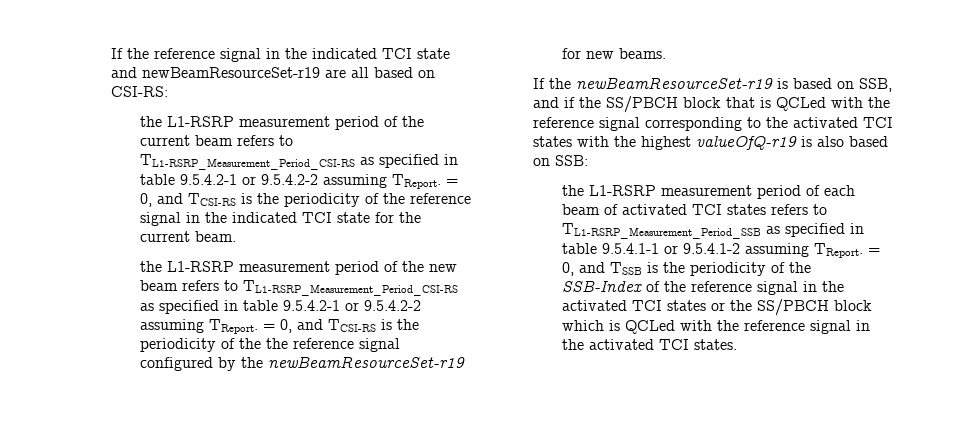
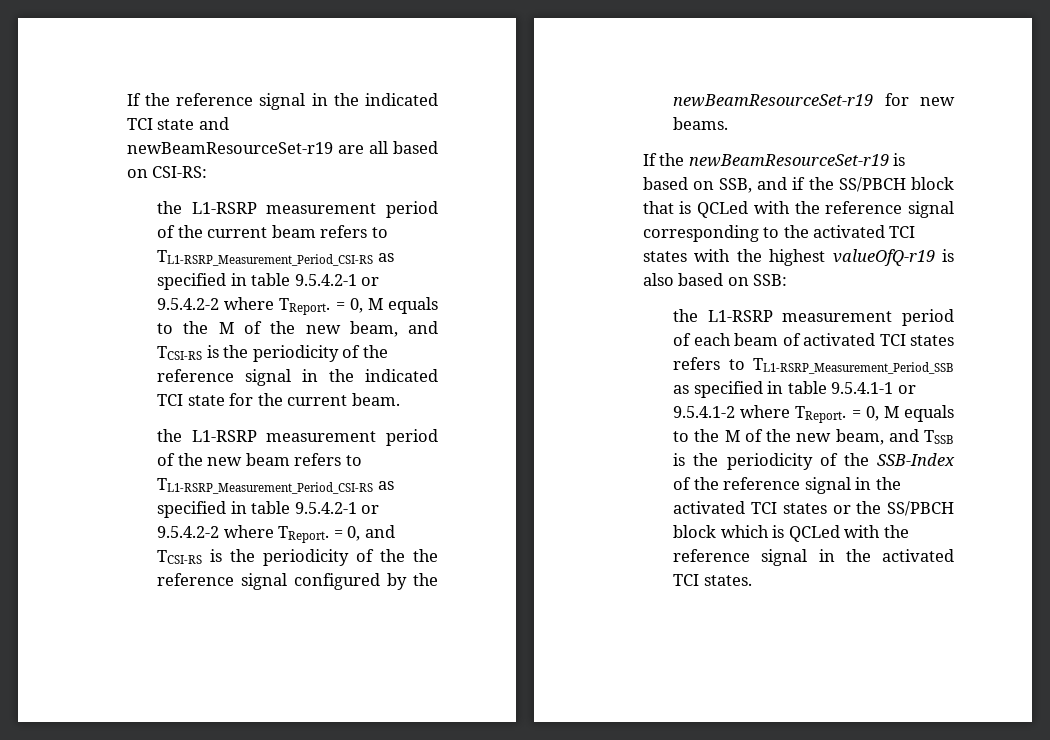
[322,174,458,189] [139,193,152,207] assuming TReport. = 0, -> [224,297,438,315] [157,321,398,337] where TReport. = 0, M equals to the M of the new beam,
[139,319,204,333] assuming -> [223,525,274,538] where
[744,243,880,258] [561,262,574,276] assuming TReport. = 0, -> [740,405,954,423] [673,429,884,445] where TReport. = 0, M equals to the M of the new beam,

